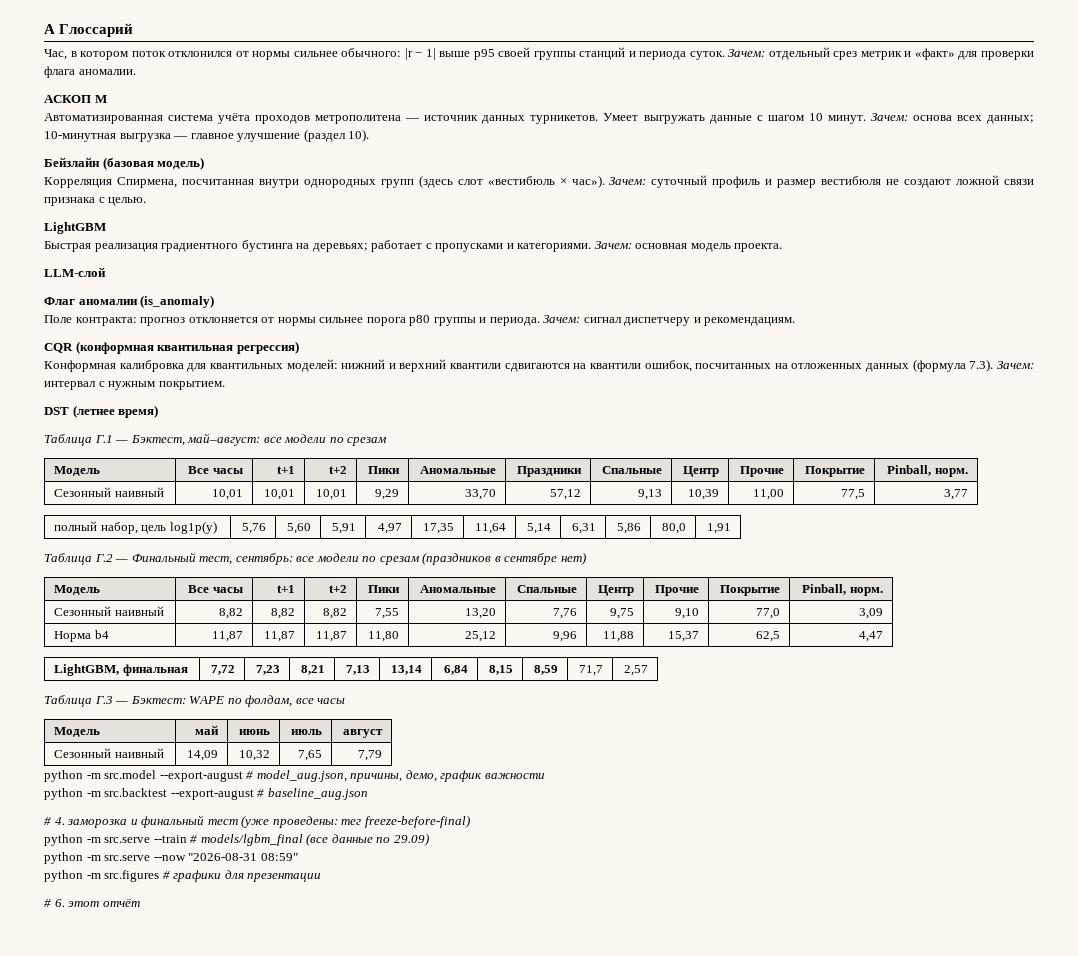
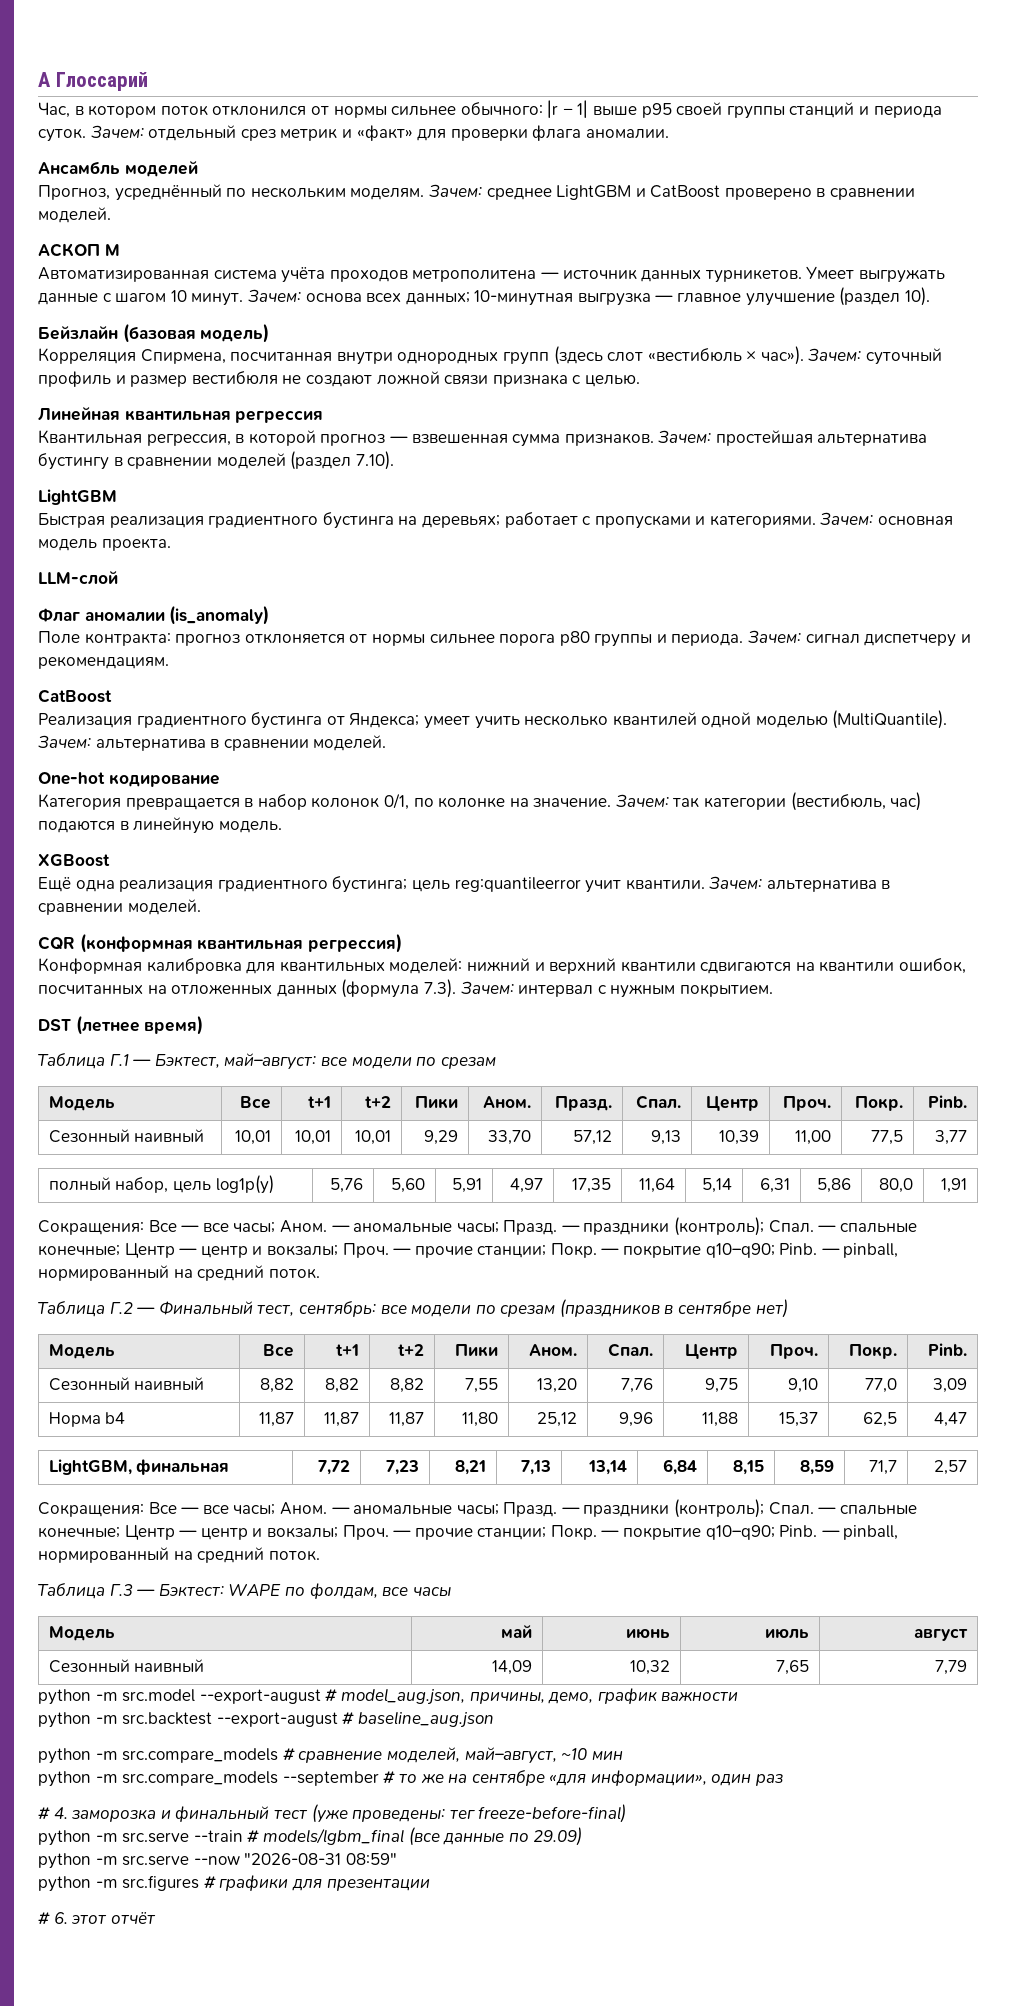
(136, 72) none -> [38,161,198,177] [38,184,916,201] [38,207,111,223] // Ансамбль моделей // Прогноз, усреднённый по нескольким моделям. Зачем: среднее LightGBM и CatBoost проверено в сравнении моделей.
(147, 201) none -> [38,407,324,423] [38,430,928,447] [38,451,394,470] // Линейная квантильная регрессия // Квантильная регрессия, в которой прогноз — взвешенная сумма признаков. Зачем: простейшая альтернатива бустингу в сравнении моделей (раздел 7.10).
(796, 321) none -> [38,689,112,703] [38,710,948,729] [38,735,387,751] [38,772,220,787] [38,792,922,811] [38,817,282,834] [38,854,110,867] [38,876,891,893] [38,899,201,915] // CatBoost // Реализация градиентного бустинга от Яндекса; умеет учить несколько квантилей одной моделью (MultiQuantile). Зачем: альтернатива в сравнении моделей. // One-hot кодирование // Категория превращается в набор колонок 0/1, по колонке на значение. Зачем: так категории (вестибюль, час) подаются в линейную модель. // XGBoost // Ещё одна реализация градиентного бустинга; цель reg:quantileerror учит квантили. Зачем: альтернатива в сравнении моделей.
[212,468,243,474] [276,466,295,474] [328,466,347,474] [367,466,400,474] [419,466,496,474] [516,466,582,477] [601,466,662,474] [682,466,719,477] [739,466,784,477] [804,466,865,477] [887,465,968,477] часы | t+1 | t+2 | Пики | Аномальные | Праздники | Спальные | Центр | Прочие | Покрытие | Pinball, норм. -> [308,1096,332,1108] [365,1096,392,1108] [415,1096,459,1109] [483,1096,532,1108] [555,1096,613,1111] [636,1095,682,1109] [706,1095,760,1111] [783,1096,832,1111] [855,1096,904,1111] [928,1095,968,1108] | t+1 | t+2 | Пики | Аном. | Празд. | Спал. | Центр | Проч. | Покр. | Pinb.
(731, 528) none -> [38,1217,917,1236] [38,1242,899,1258] [38,1265,320,1281] // Сокращения: Все — все часы; Аном. — аномальные часы; Празд. — праздники (контроль); Спал. — спальные конечные; Центр — центр и вокзалы; Проч. — прочие станции; Покр. — покрытие q10–q90; Pinb. — pinball, нормированный на средний поток.
[212,587,243,593] [276,585,295,593] [328,585,347,593] [367,585,400,593] [419,585,496,593] [516,585,577,593] [597,585,634,596] [654,585,699,596] [719,585,780,596] [802,584,883,596] часы | t+1 | t+2 | Пики | Аномальные | Спальные | Центр | Прочие | Покрытие | Pinball, норм. -> [336,1344,360,1356] [398,1344,425,1356] [455,1344,499,1357] [529,1344,578,1356] [608,1343,654,1357] [685,1343,739,1359] [770,1344,819,1359] [849,1344,898,1359] [928,1343,968,1356] | t+1 | t+2 | Пики | Аном. | Спал. | Центр | Проч. | Покр. | Pinb.
(648, 670) none -> [38,1499,917,1518] [38,1524,899,1540] [38,1547,320,1563] // Сокращения: Все — все часы; Аном. — аномальные часы; Празд. — праздники (контроль); Спал. — спальные конечные; Центр — центр и вокзалы; Проч. — прочие станции; Покр. — покрытие q10–q90; Pinb. — pinball, нормированный на средний поток.
(368, 794) none -> [38,1747,623,1764] [38,1770,784,1787] // python -m src.compare_models # сравнение моделей, май–август, ~10 мин // python -m src.compare_models --september # то же на сентябре «для информации», один раз

